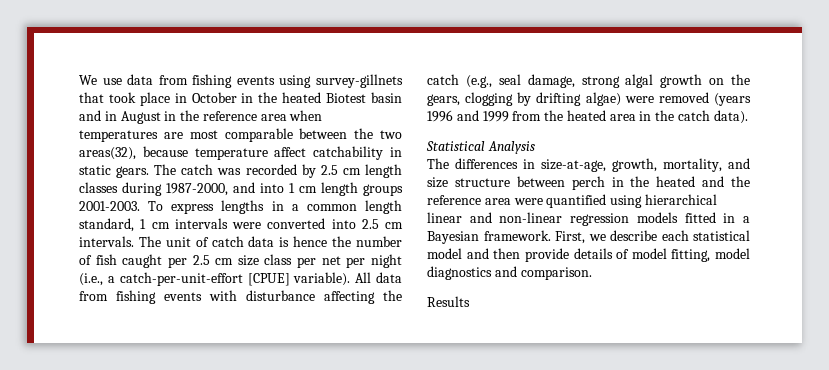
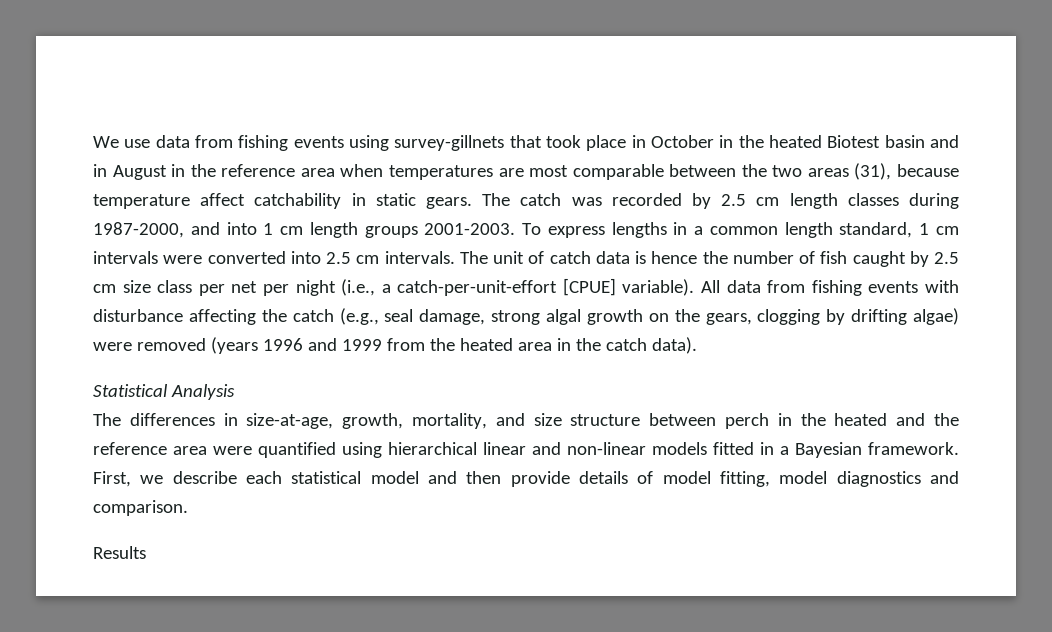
[79,147,136,160] areas(32), -> [807,163,892,180] areas (31),
[167,257,187,268] per -> [909,251,929,267] by
[570,213,630,226] regression -> (646, 448) none

